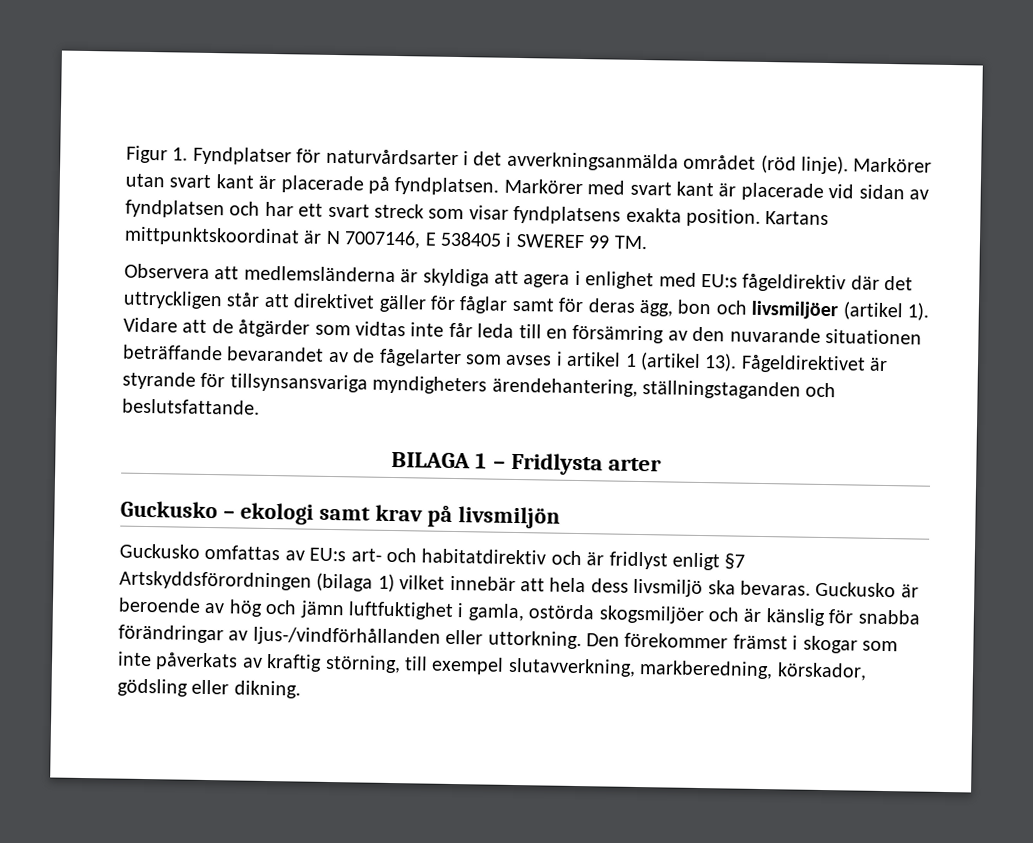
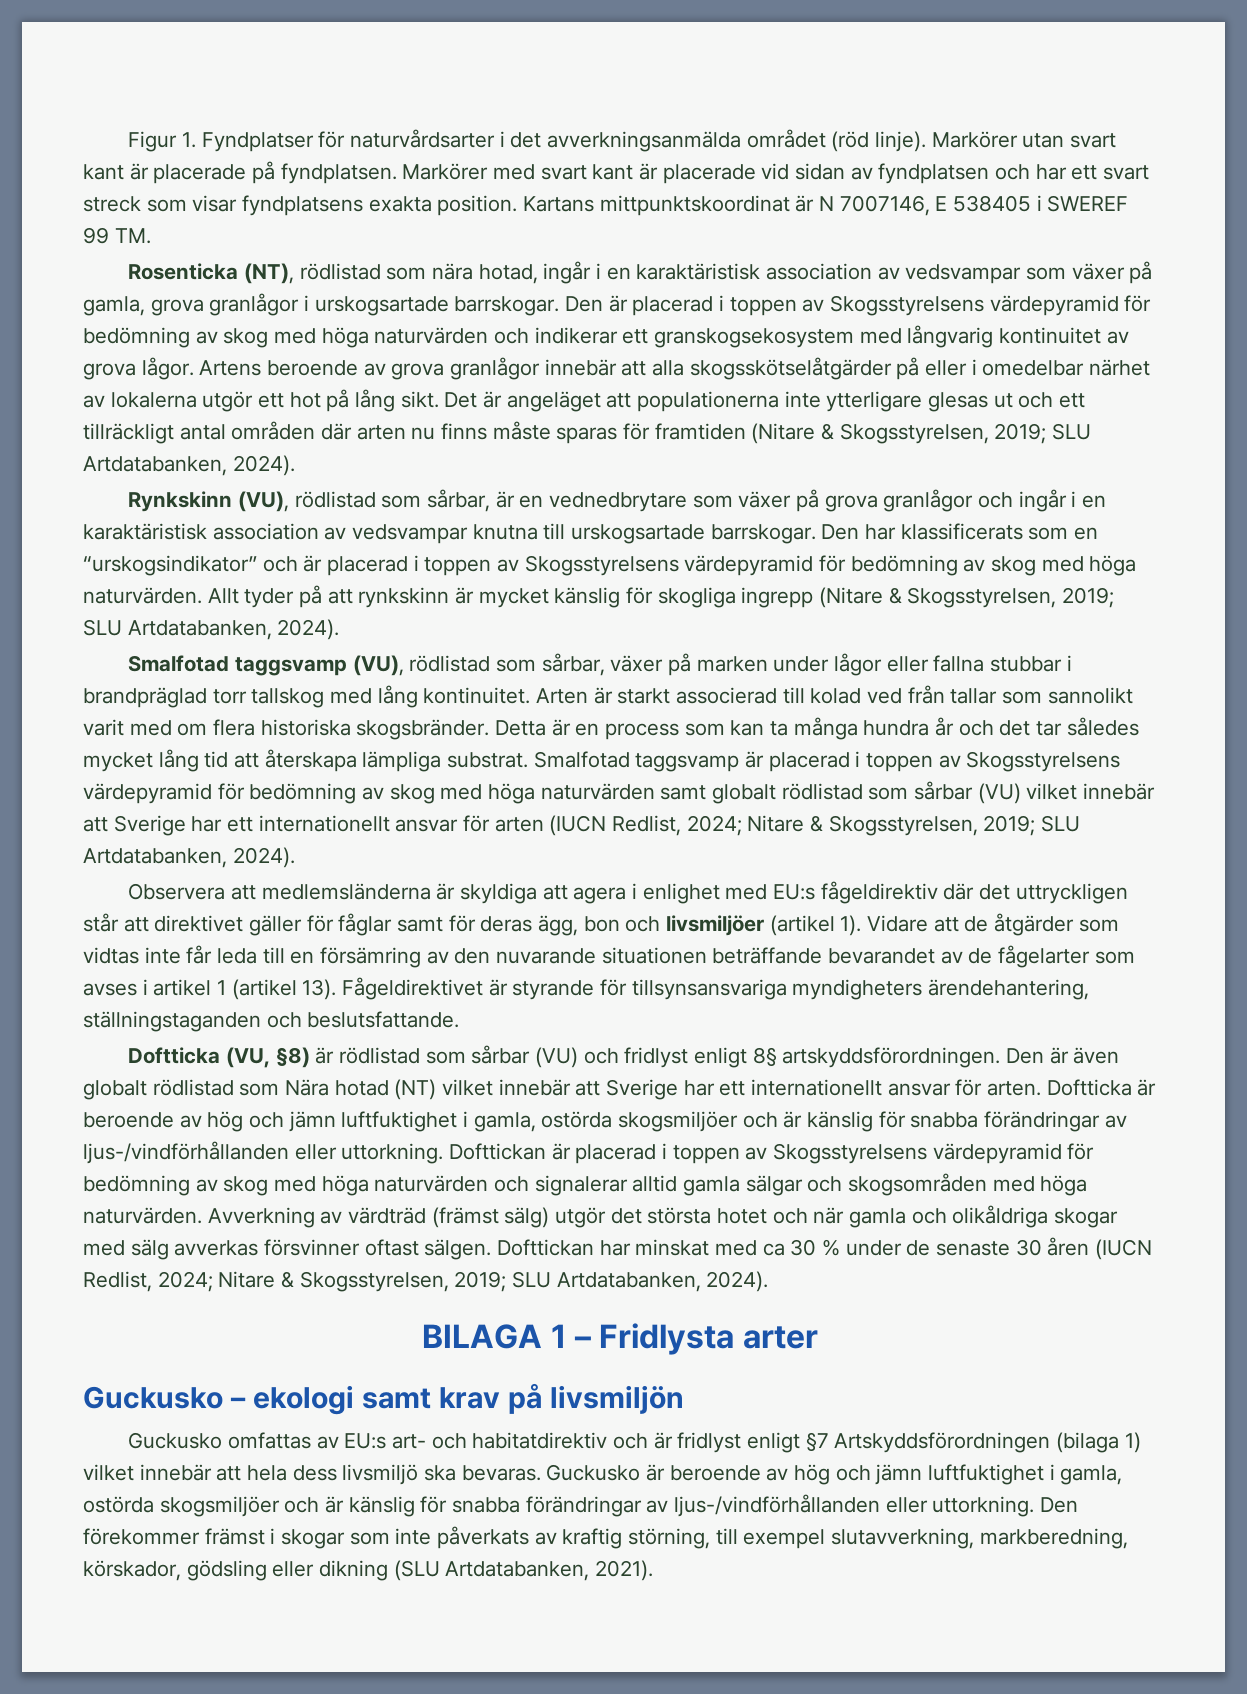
(648, 242) none -> [128,261,1153,284] [83,293,1152,316] [83,325,1129,348] [83,357,1151,380] [83,389,1086,412] [83,421,1092,444] [83,455,295,476] [128,489,1106,512] [83,523,1099,544] [83,555,1137,576] [83,585,1115,608] [83,619,340,640] [128,653,1072,676] [83,685,1133,708] [83,717,1139,740] [83,749,1121,772] [83,781,1156,804] [83,815,1081,836] [83,847,295,868] // Rosenticka (NT), rödlistad som nära hotad, ingår i en karaktäristisk association av vedsvampar som växer på gamla, grova granlågor i urskogsartade barrskogar. Den är placerad i toppen av Skogsstyrelsens värdepyramid för bedömning av skog med höga naturvärden och indikerar ett granskogsekosystem med långvarig kontinuitet av grova lågor. Artens beroende av grova granlågor innebär att alla skogsskötselåtgärder på eller i omedelbar närhet av lokalerna utgör ett hot på lång sikt. Det är angeläget att populationerna inte ytterligare glesas ut och ett tillräckligt antal områden där arten nu finns måste sparas för framtiden (Nitare & Skogsstyrelsen, 2019; SLU Artdatabanken, 2024). // Rynkskinn (VU), rödlistad som sårbar, är en vednedbrytare som växer på grova granlågor och ingår i en karaktäristisk association av vedsvampar knutna till urskogsartade barrskogar. Den har klassificerats som en “urskogsindikator” och är placerad i toppen av Skogsstyrelsens värdepyramid för bedömning av skog med höga naturvärden. Allt tyder på att rynkskinn är mycket känslig för skogliga ingrepp (Nitare & Skogsstyrelsen, 2019; SLU Artdatabanken, 2024). // Smalfotad taggsvamp (VU), rödlistad som sårbar, växer på marken under lågor eller fallna stubbar i brandpräglad torr tallskog med lång kontinuitet. Arten är starkt associerad till kolad ved från tallar som sannolikt varit med om flera historiska skogsbränder. Detta är en process som kan ta många hundra år och det tar således mycket lång tid att återskapa lämpliga substrat. Smalfotad taggsvamp är placerad i toppen av Skogsstyrelsens värdepyramid för bedömning av skog med höga naturvärden samt globalt rödlistad som sårbar (VU) vilket innebär att Sverige har ett internationellt ansvar för arten (IUCN Redlist, 2024; Nitare & Skogsstyrelsen, 2019; SLU Artdatabanken, 2024).
(260, 406) none -> [128,1045,1120,1068] [83,1079,1157,1100] [83,1111,1127,1132] [83,1141,1095,1164] [83,1173,1088,1196] [83,1205,1119,1228] [83,1237,1153,1260] [83,1271,769,1292] // Doftticka (VU, §8) är rödlistad som sårbar (VU) och fridlyst enligt 8§ artskyddsförordningen. Den är även globalt rödlistad som Nära hotad (NT) vilket innebär att Sverige har ett internationellt ansvar för arten. Doftticka är beroende av hög och jämn luftfuktighet i gamla, ostörda skogsmiljöer och är känslig för snabba förändringar av ljus-/vindförhållanden eller uttorkning. Dofttickan är placerad i toppen av Skogsstyrelsens värdepyramid för bedömning av skog med höga naturvärden och signalerar alltid gamla sälgar och skogsområden med höga naturvärden. Avverkning av värdträd (främst sälg) utgör det största hotet och när gamla och olikåldriga skogar med sälg avverkas försvinner oftast sälgen. Dofttickan har minskat med ca 30 % under de senaste 30 åren (IUCN Redlist, 2024; Nitare & Skogsstyrelsen, 2019; SLU Artdatabanken, 2024).
[233,680,301,699] dikning. -> [319,1560,654,1581] dikning (SLU Artdatabanken, 2021).

